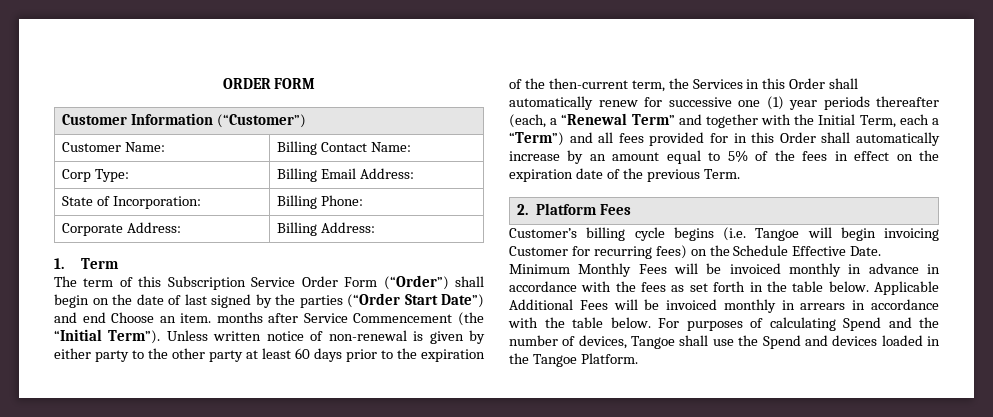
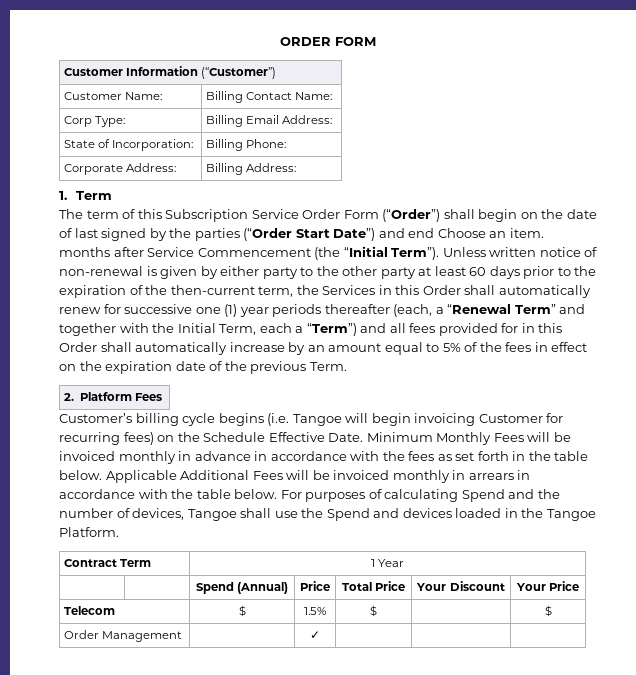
(638, 358) none -> [64,559,152,567] [370,559,405,567] [195,582,289,594] [300,581,330,591] [341,581,406,591] [416,581,505,591] [515,581,580,591] [64,606,116,615] [238,605,246,617] [303,607,327,615] [370,605,377,617] [544,605,552,617] [64,630,183,642] [310,631,320,639] // Contract Term | 1 Year // | | Spend (Annual) | Price | Total Price | Your Discount | Your Price // Telecom | $ | 1.5% | $ | | $ // Order Management | | ✓ | | |

